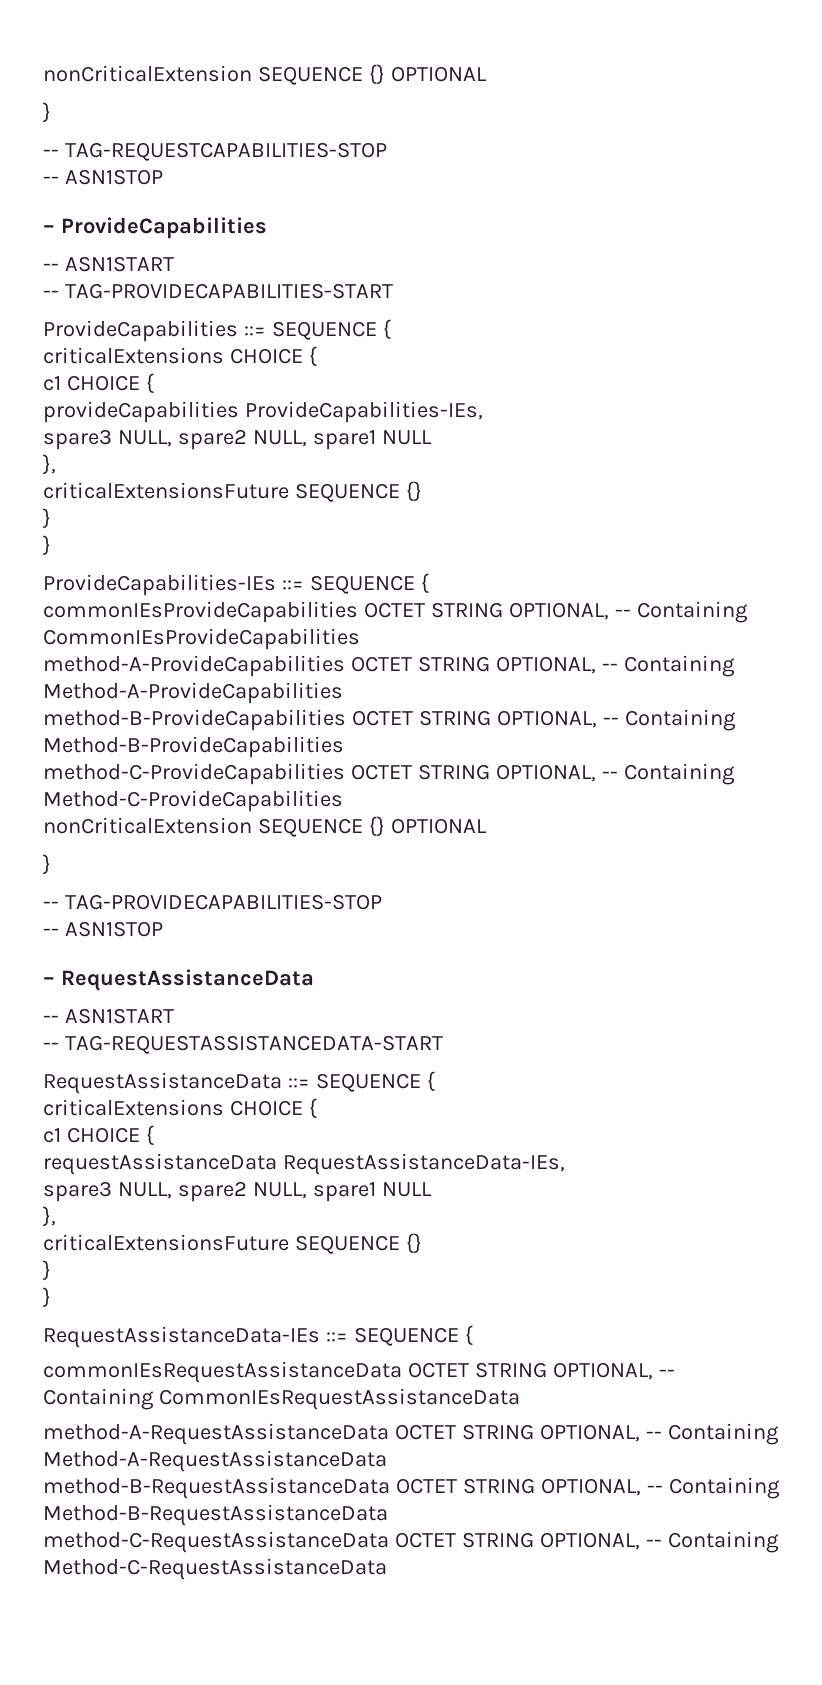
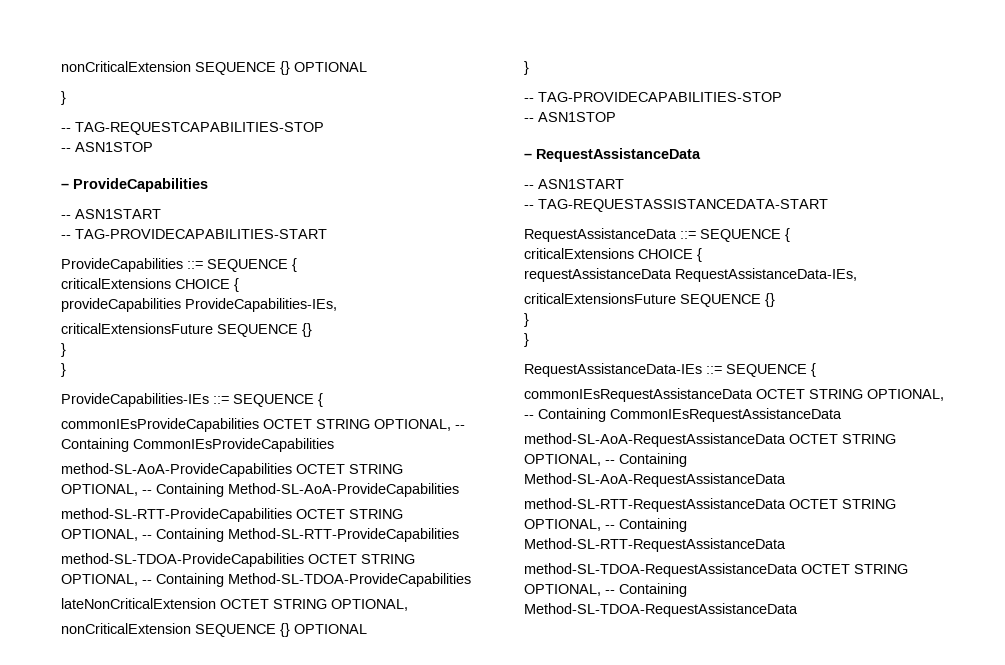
[43,373,154,394] // c1 CHOICE { -> (239, 285) none
[43,429,432,450] [43,454,56,475] // spare3 NULL, spare2 NULL, spare1 NULL // }, -> (337, 305) none
[43,655,735,677] [43,682,343,704] [43,709,736,731] [43,736,344,758] [43,763,735,785] [43,790,343,812] method-A-ProvideCapabilities OCTET STRING OPTIONAL, -- Containing Method-A-ProvideCapabilities // method-B-ProvideCapabilities OCTET STRING OPTIONAL, -- Containing Method-B-ProvideCapabilities // method-C-ProvideCapabilities OCTET STRING OPTIONAL, -- Containing Method-C-ProvideCapabilities -> [61,463,403,477] [61,483,459,497] [61,508,403,522] [61,528,459,542] [61,553,415,567] [61,573,471,587] [61,598,408,611] method-SL-AoA-ProvideCapabilities OCTET STRING OPTIONAL, -- Containing Method-SL-AoA-ProvideCapabilities // method-SL-RTT-ProvideCapabilities OCTET STRING OPTIONAL, -- Containing Method-SL-RTT-ProvideCapabilities // method-SL-TDOA-ProvideCapabilities OCTET STRING OPTIONAL, -- Containing Method-SL-TDOA-ProvideCapabilities // lateNonCriticalExtension OCTET STRING OPTIONAL,
[43,1125,154,1146] // c1 CHOICE { -> (702, 255) none
[43,1181,432,1202] [43,1206,56,1227] // spare3 NULL, spare2 NULL, spare1 NULL // }, -> (857, 275) none
[43,1423,779,1445] [43,1450,387,1472] [43,1477,780,1499] [43,1504,388,1526] [43,1531,779,1553] [43,1558,387,1580] method-A-RequestAssistanceData OCTET STRING OPTIONAL, -- Containing Method-A-RequestAssistanceData // method-B-RequestAssistanceData OCTET STRING OPTIONAL, -- Containing Method-B-RequestAssistanceData // method-C-RequestAssistanceData OCTET STRING OPTIONAL, -- Containing Method-C-RequestAssistanceData -> [524,433,896,447] [524,453,687,467] [524,473,786,487] [524,498,896,512] [524,518,687,532] [524,538,786,552] [524,563,908,577] [524,583,687,597] [524,603,798,617] method-SL-AoA-RequestAssistanceData OCTET STRING OPTIONAL, -- Containing Method-SL-AoA-RequestAssistanceData // method-SL-RTT-RequestAssistanceData OCTET STRING OPTIONAL, -- Containing Method-SL-RTT-RequestAssistanceData // method-SL-TDOA-RequestAssistanceData OCTET STRING OPTIONAL, -- Containing Method-SL-TDOA-RequestAssistanceData

